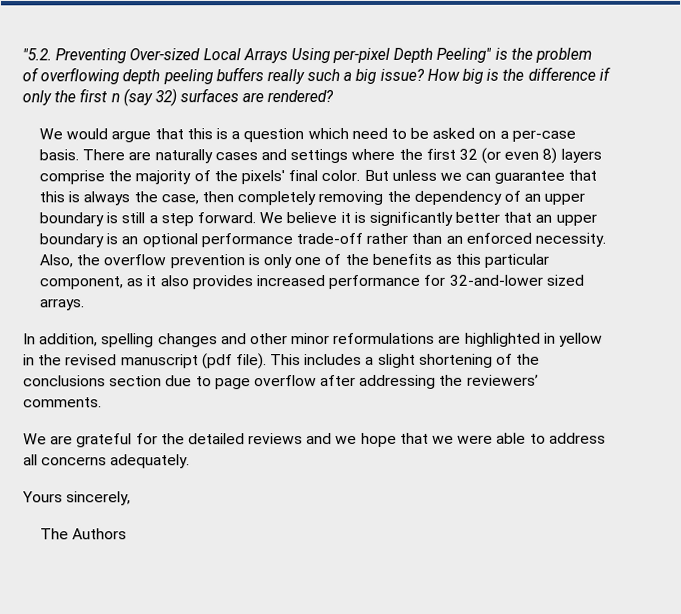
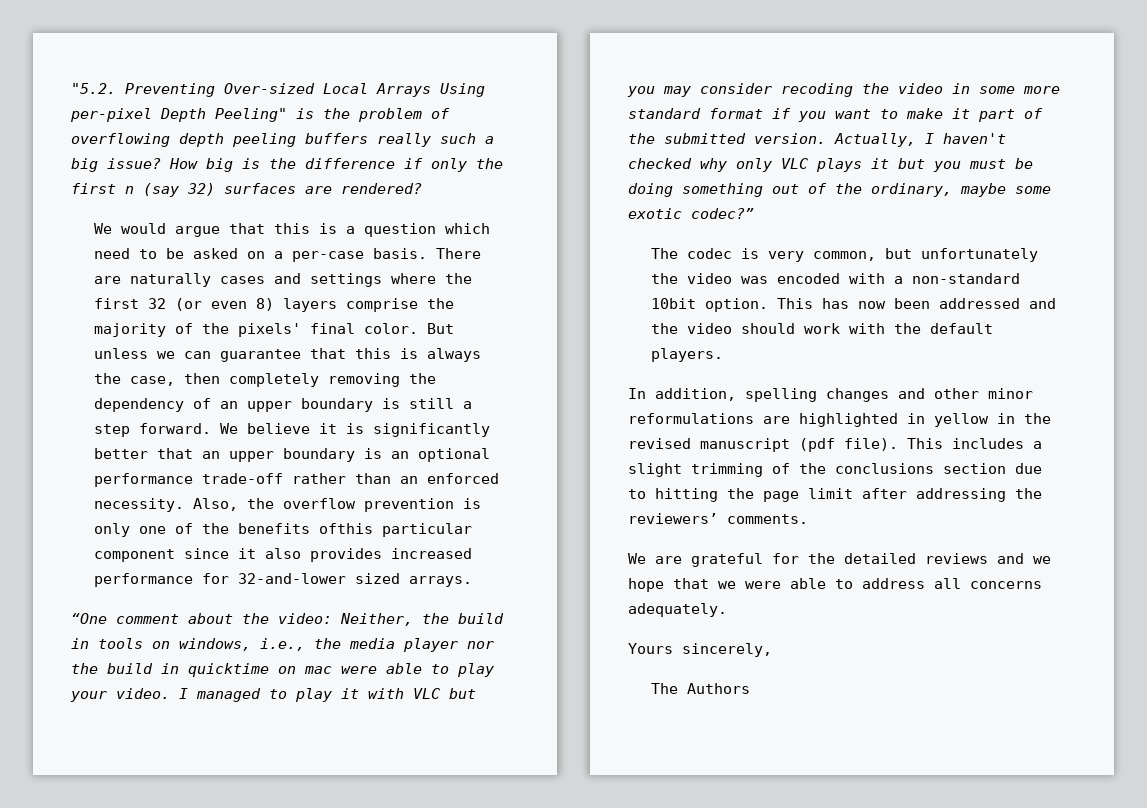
[434,253,550,268] [39,276,144,290] as this particular component, as -> [318,523,472,537] [93,548,229,562] ofthis particular component since
(86, 304) none -> [71,613,504,626] [71,638,494,652] [71,663,494,677] [70,688,476,702] [627,83,1060,97] [628,108,1043,122] [628,133,1006,147] [628,158,1033,172] [628,183,1051,197] [628,208,754,219] [650,248,1038,262] [650,273,1020,284] [650,298,1056,312] [650,323,993,334] [650,348,723,362] // “One comment about the video: Neither, the build in tools on windows, i.e., the media player nor the build in quicktime on mac were able to play your video. I managed to play it with VLC but you may consider recoding the video in some more standard format if you want to make it part of the submitted version. Actually, I haven't checked why only VLC plays it but you must be doing something out of the ordinary, maybe some exotic codec?” // The codec is very common, but unfortunately the video was encoded with a non-standard 10bit option. This has now been addressed and the video should work with the default players.
[418,353,493,368] shortening -> [691,463,763,477] trimming
[214,375,317,390] page overflow -> [655,488,853,502] hitting the page limit

